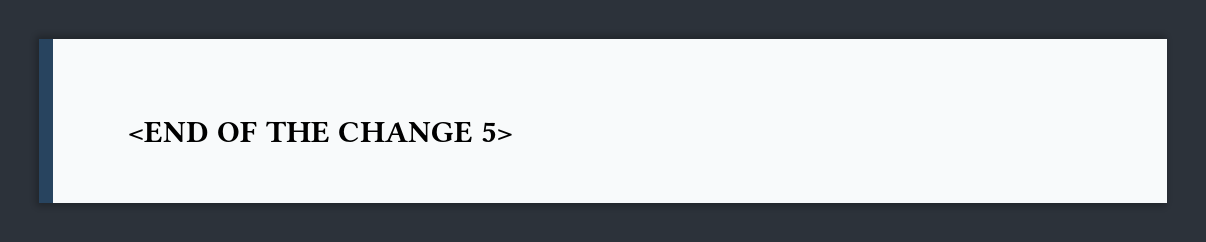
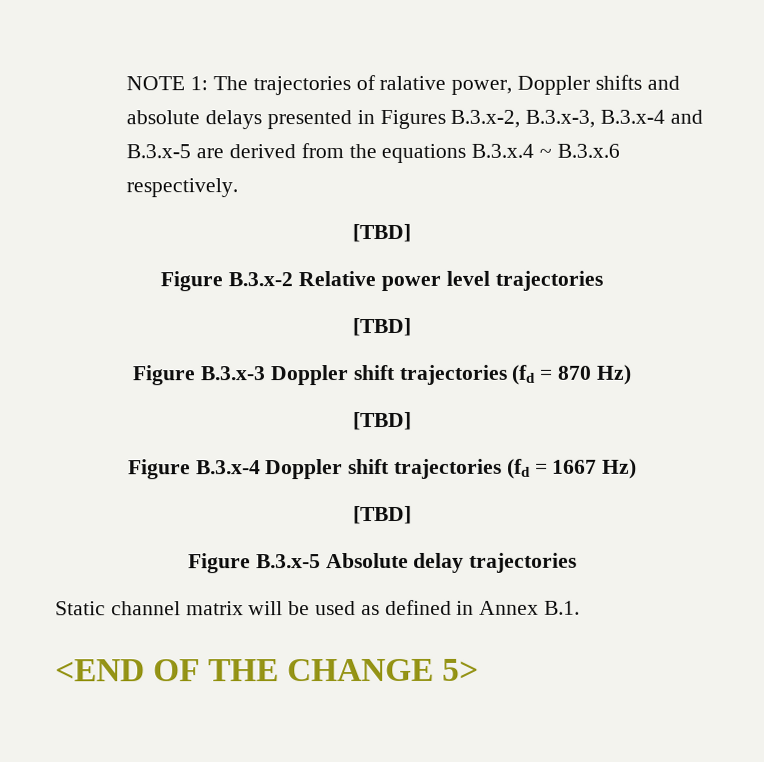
(128, 132) none -> [126,74,680,96] [126,109,703,130] [126,143,620,164] [126,178,239,198] [352,223,411,243] [160,270,603,292] [352,317,411,337] [132,364,632,386] [353,411,412,431] [127,458,638,480] [353,505,412,525] [187,552,578,574] [55,599,581,616] NOTE 1: The trajectories of ralative power, Doppler shifts and absolute delays presented in Figures B.3.x-2, B.3.x-3, B.3.x-4 and B.3.x-5 are derived from the equations B.3.x.4 ~ B.3.x.6 respectively. // [TBD] // Figure B.3.x-2 Relative power level trajectories // [TBD] // Figure B.3.x-3 Doppler shift trajectories (fd = 870 Hz) // [TBD] // Figure B.3.x-4 Doppler shift trajectories (fd = 1667 Hz) // [TBD] // Figure B.3.x-5 Absolute delay trajectories // Static channel matrix will be used as defined in Annex B.1. //

